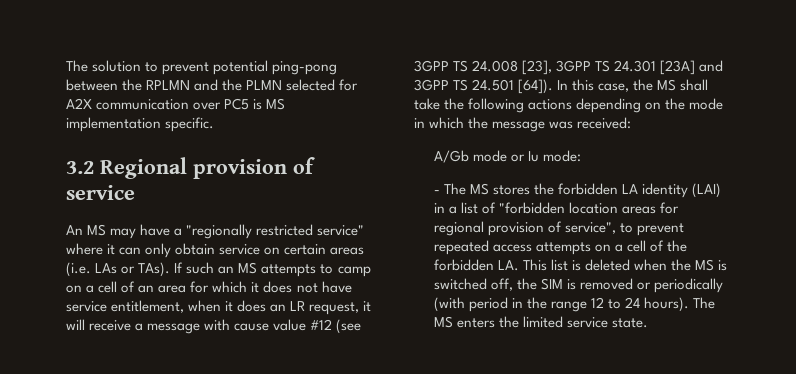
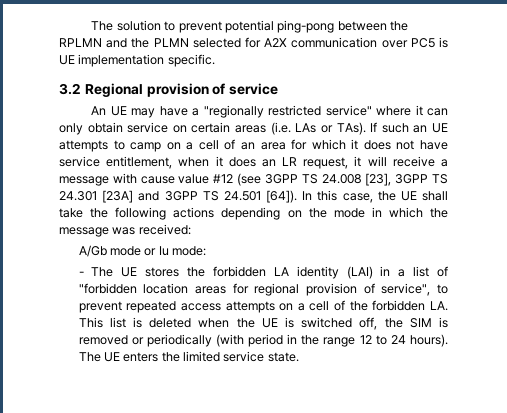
[266,98,286,110] MS -> [59,55,75,65] UE
[87,224,107,236] MS -> [110,106,127,116] UE
[238,262,258,274] MS -> [432,123,449,133] UE
[657,79,677,91] MS -> [400,191,417,201] UE
[469,183,489,195] MS -> [121,267,138,277] UE
[694,259,714,271] MS -> [261,318,278,328] UE
[433,316,453,328] MS -> [103,352,120,362] UE

